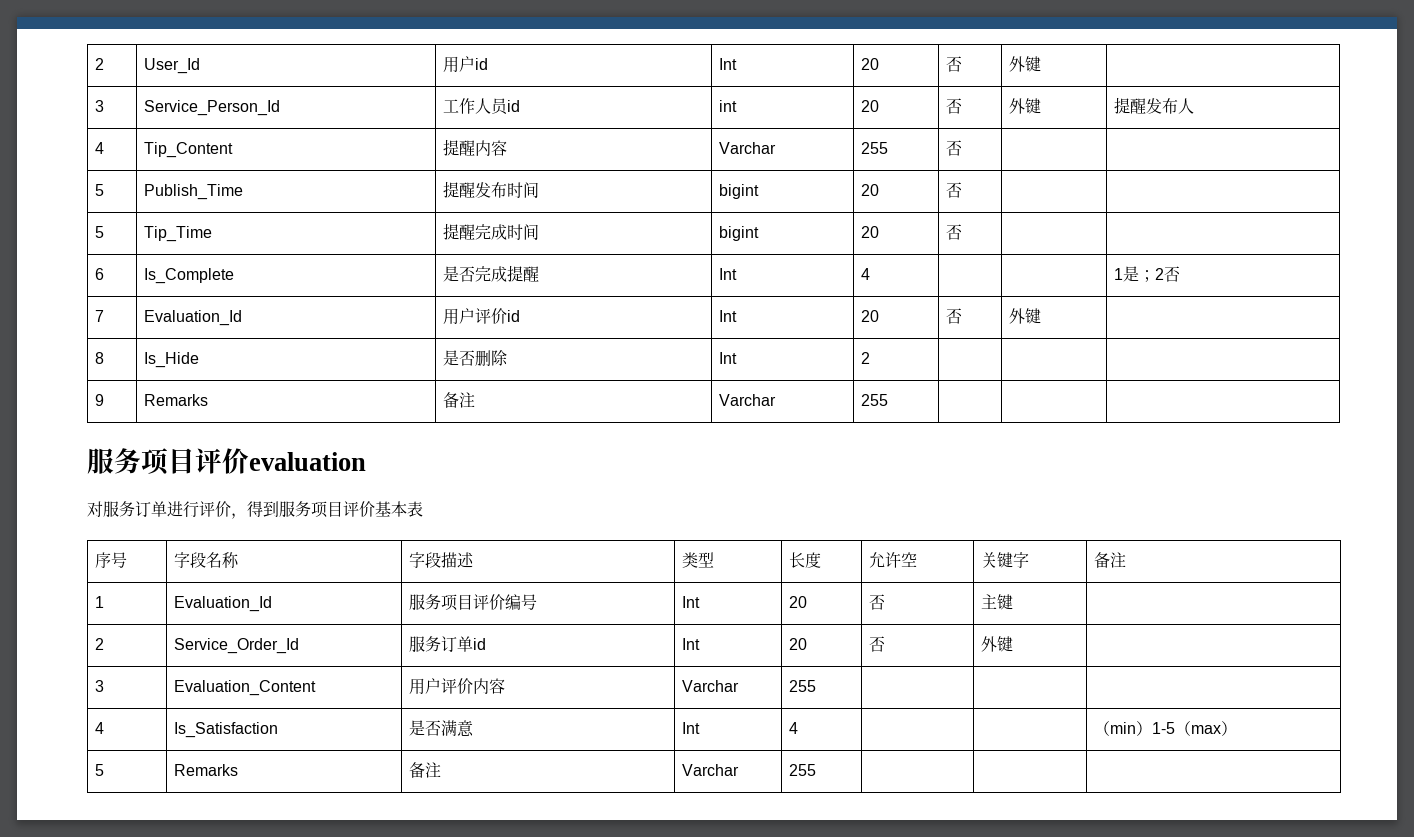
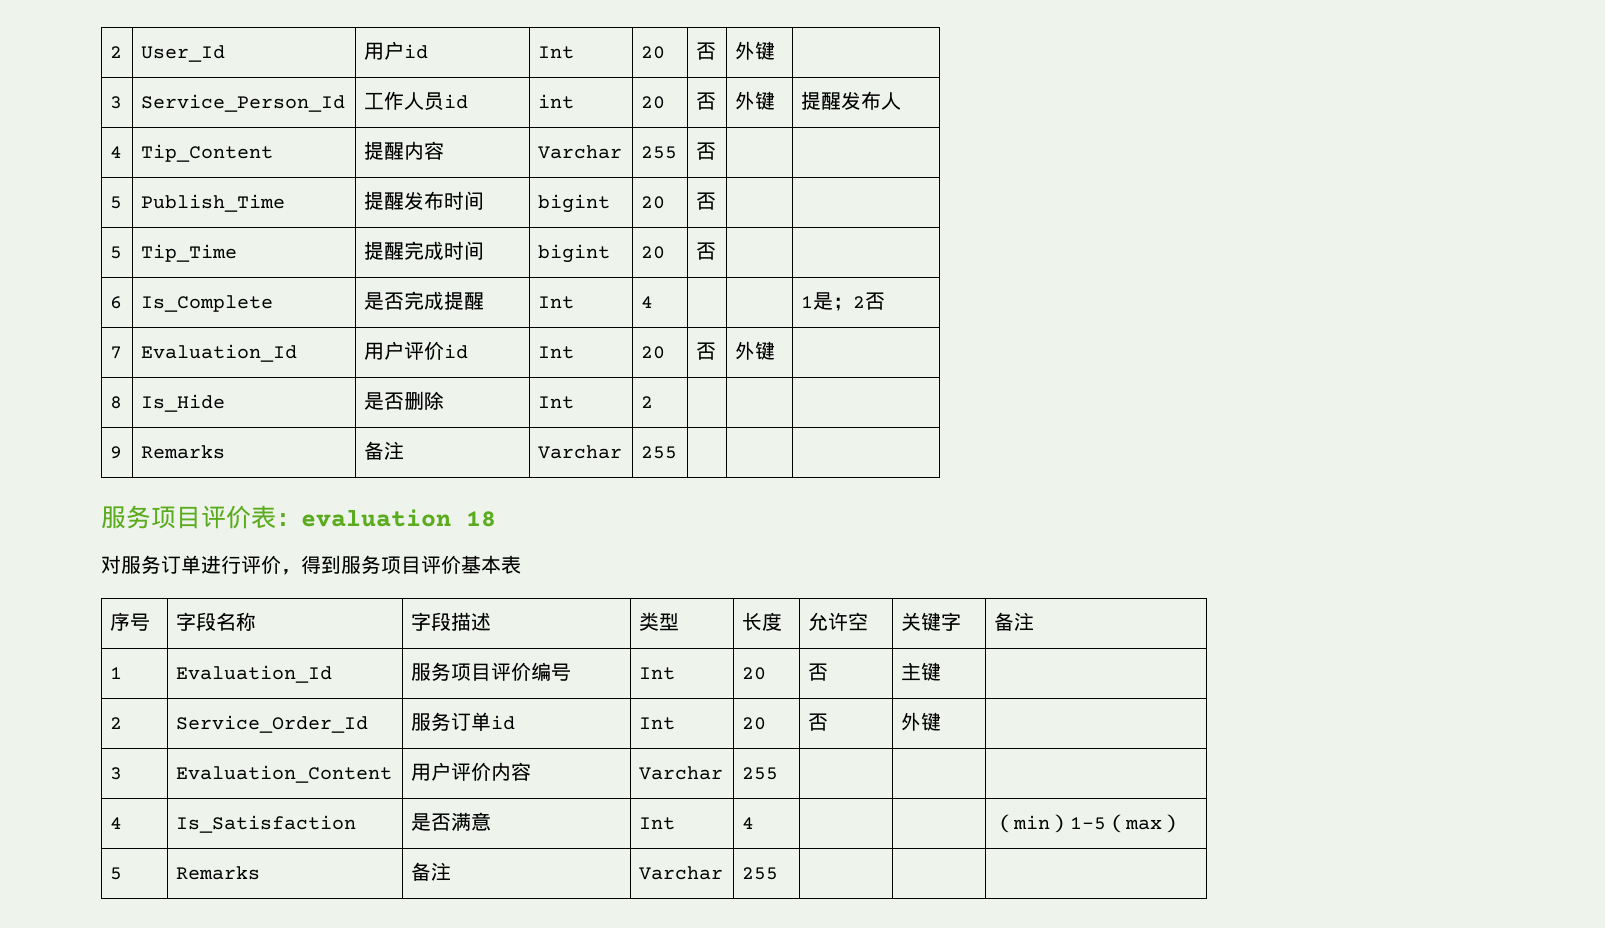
(249, 461) none -> [251,505,301,529] 表：
(366, 461) none -> [466,511,496,527] 18

